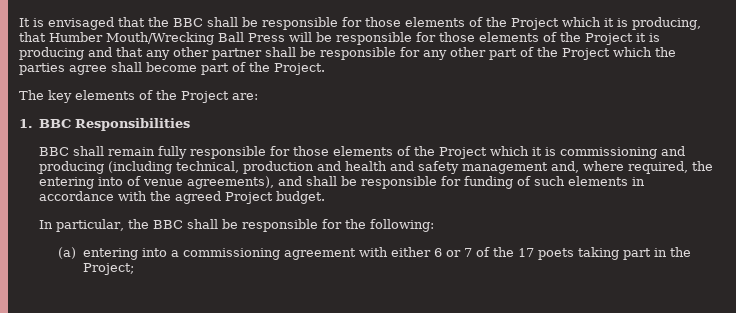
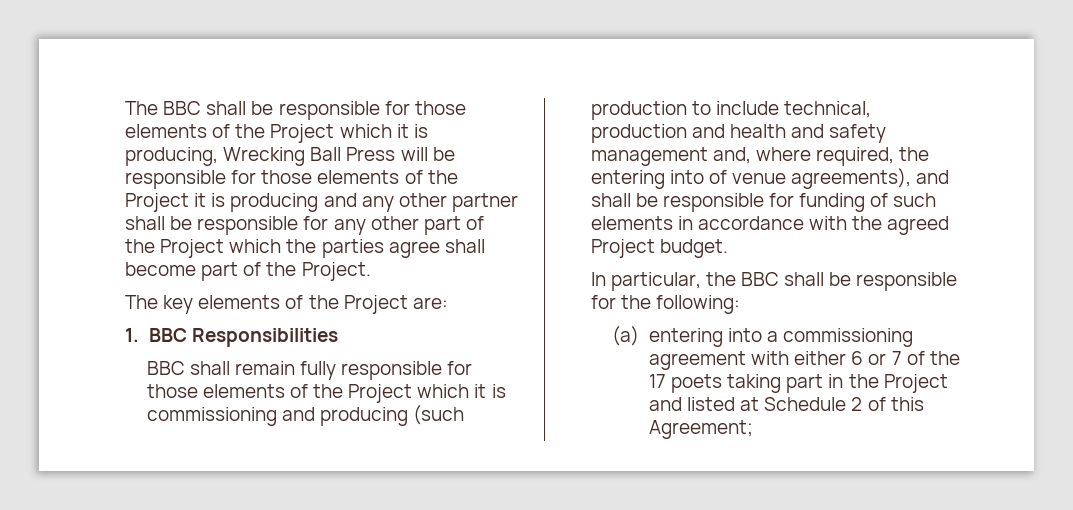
[19,17,169,30] It is envisaged that the -> [125,101,158,115] The
[19,32,214,45] that Humber Mouth/Wrecking -> [223,147,306,166] Wrecking
[116,47,143,57] that -> (357, 200) none
[107,161,172,174] (including -> [413,405,465,425] [590,101,779,120] (such production to include
[82,263,134,275] Project; -> [883,374,948,393] [648,397,924,411] [648,420,753,439] Project and listed at Schedule 2 of this Agreement;

